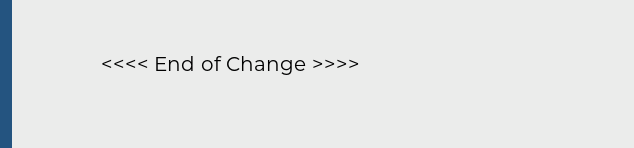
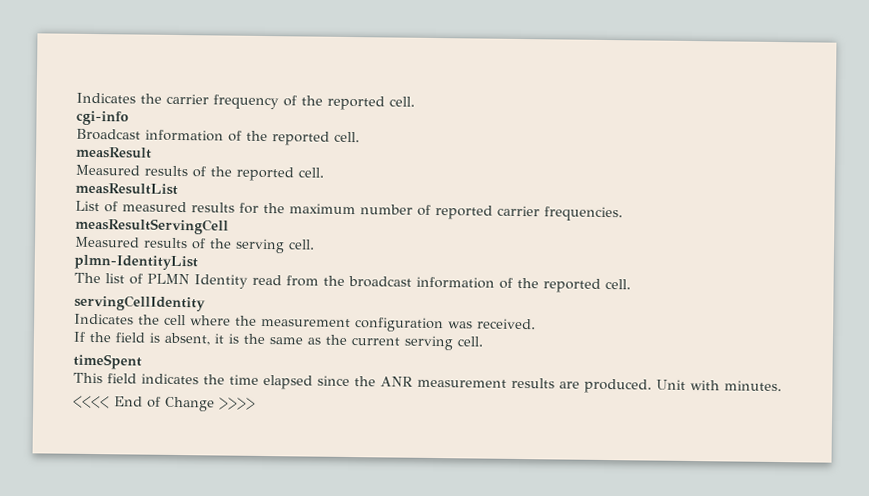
(101, 65) none -> [76,92,415,111] [76,110,129,126] [76,128,360,146] [76,146,152,159] [75,164,324,182] [75,182,178,195] [75,200,623,222] [75,217,229,235] [74,236,315,254] [74,254,198,271] [74,272,631,293] [74,294,206,312] [74,313,536,333] [73,331,483,351] [73,353,142,370] [73,372,782,394] Indicates the carrier frequency of the reported cell. // cgi-info // Broadcast information of the reported cell. // measResult // Measured results of the reported cell. // measResultList // List of measured results for the maximum number of reported carrier frequencies. // measResultServingCell // Measured results of the serving cell. // plmn-IdentityList // The list of PLMN Identity read from the broadcast information of the reported cell. // servingCellIdentity // Indicates the cell where the measurement configuration was received. // If the field is absent, it is the same as the current serving cell. // timeSpent // This field indicates the time elapsed since the ANR measurement results are produced. Unit with minutes. //

